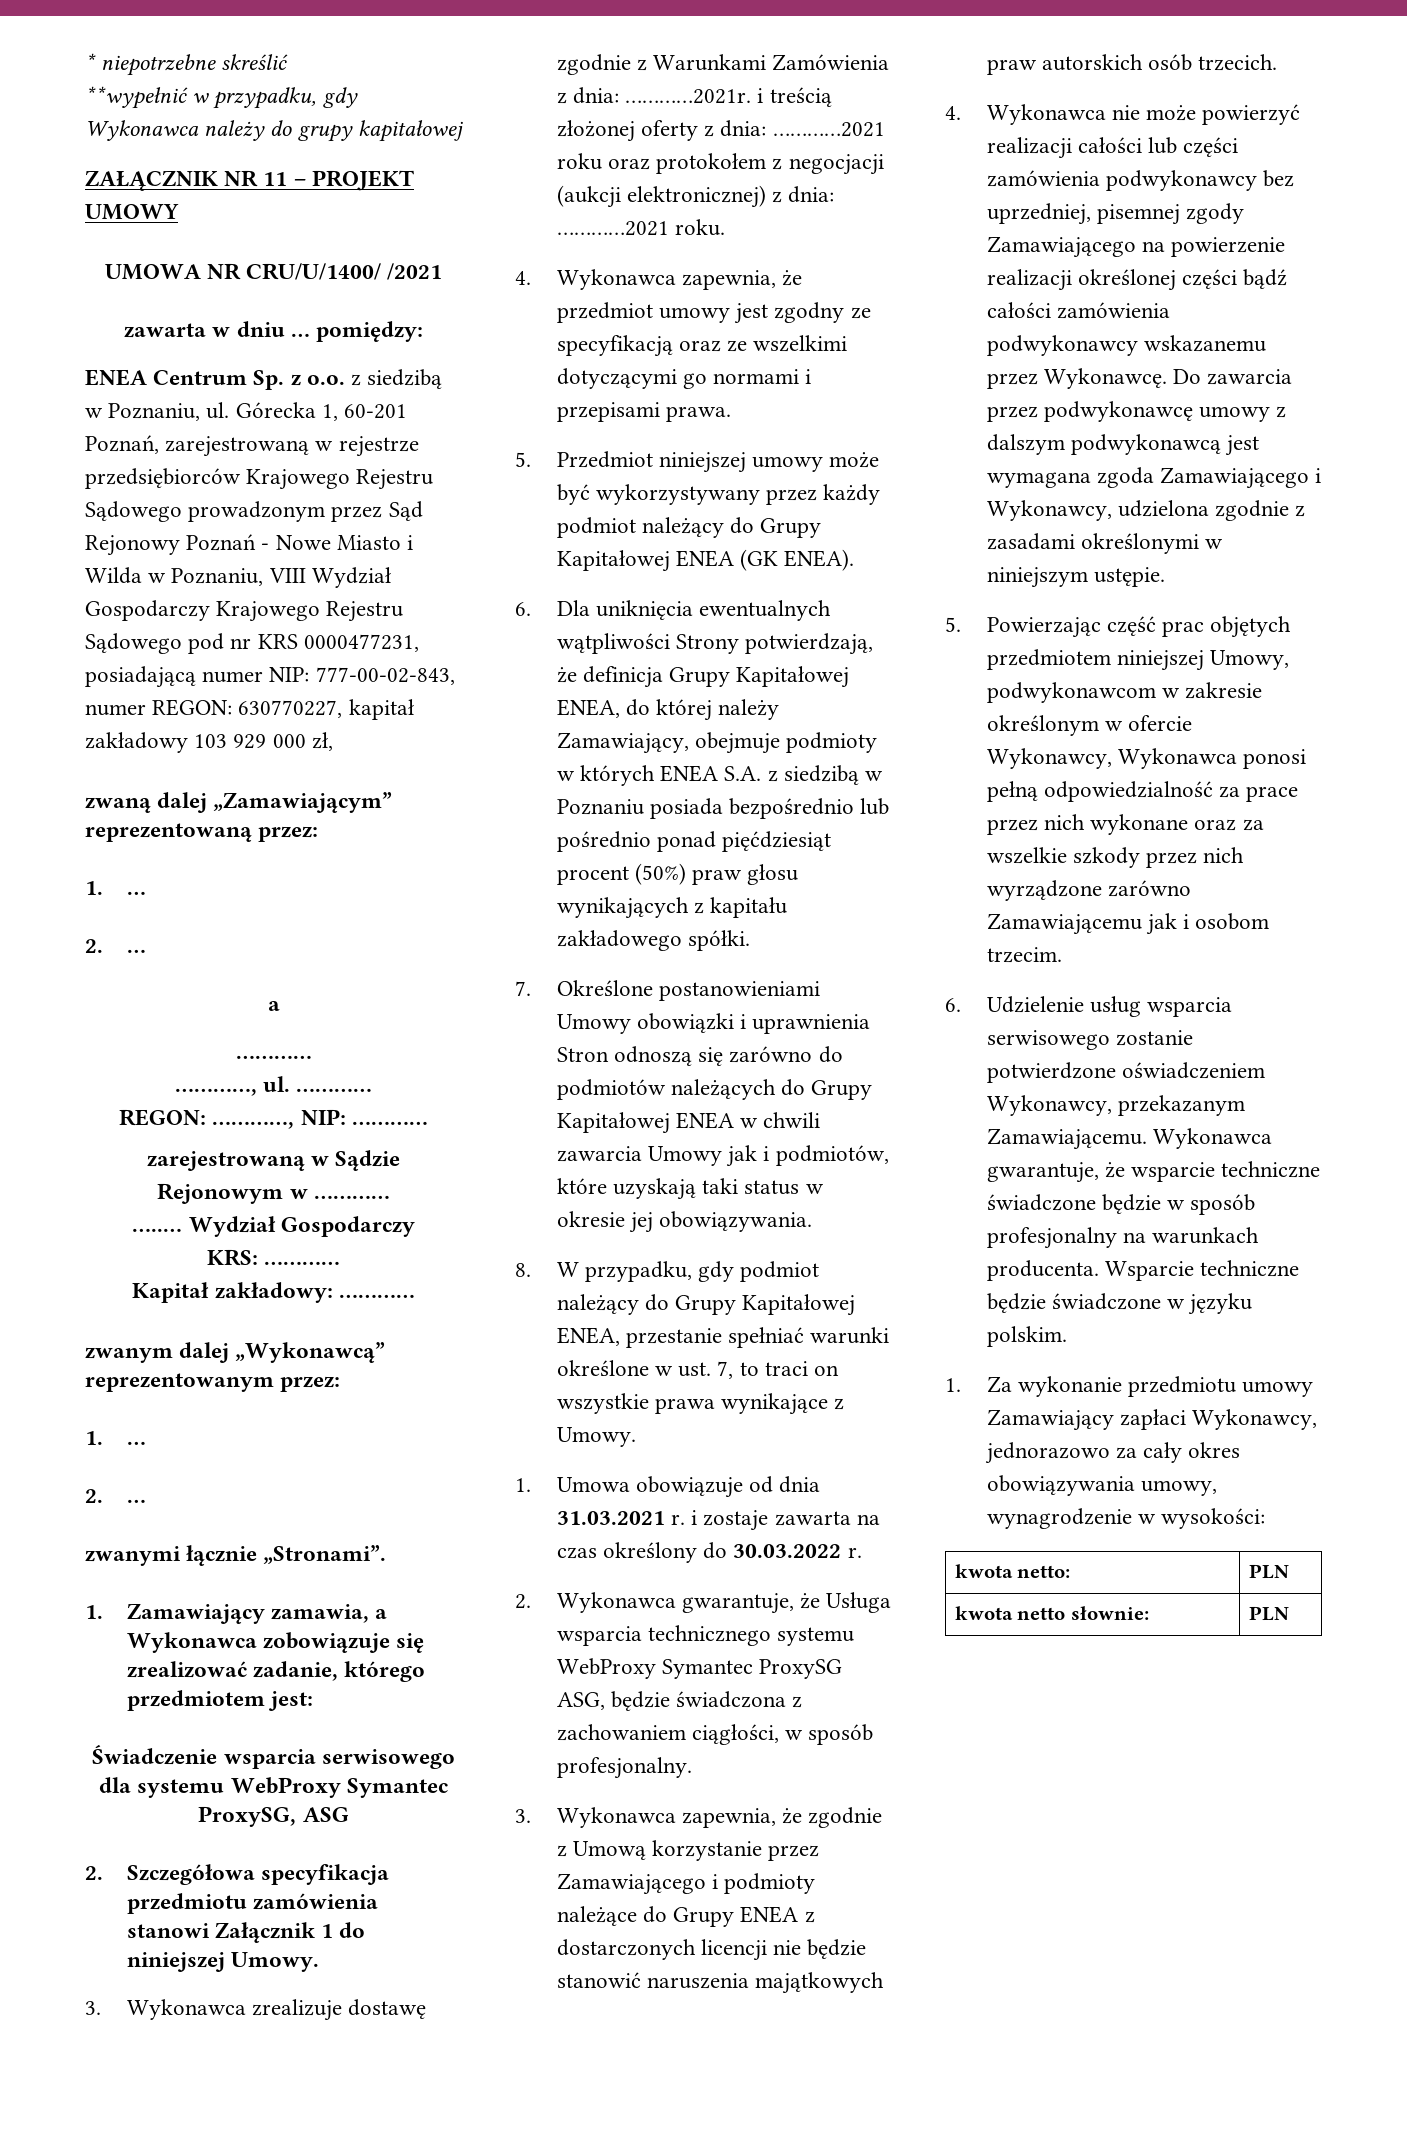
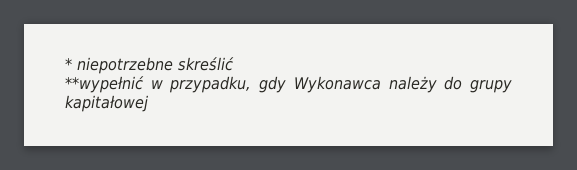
[85,170,414,191] [85,204,179,220] [104,263,443,280] [124,321,423,342] [85,369,443,390] [85,402,408,421] [85,435,419,457] [85,468,434,490] [85,501,423,522] [85,534,414,556] [85,567,391,588] [85,600,404,622] [85,633,419,654] [85,666,455,688] [85,699,414,720] [85,732,333,753] [85,792,393,813] [85,823,319,842] [85,881,146,895] [85,939,146,953] [267,1001,280,1011] [235,1055,312,1059] [174,1076,373,1096] [119,1109,428,1129] [146,1150,401,1171] [157,1183,390,1204] [132,1216,415,1237] [206,1249,341,1266] [132,1282,415,1303] [85,1342,386,1363] [85,1373,341,1392] [85,1431,146,1445] [85,1489,146,1503] [85,1545,387,1566] [85,1603,388,1624] [126,1632,425,1653] [126,1661,426,1682] [126,1690,313,1711] [92,1744,455,1769] [99,1777,448,1798] [198,1806,349,1827] [85,1864,389,1885] [126,1893,378,1914] [126,1922,366,1943] [126,1952,319,1972] [85,1999,427,2021] [556,54,890,75] [556,87,832,107] [556,120,885,142] [556,153,884,175] [556,185,835,208] [556,219,725,236] [515,269,803,290] [556,302,871,324] [556,335,848,357] [556,368,812,389] [556,402,731,422] [515,451,880,473] [556,484,881,505] [556,517,822,538] [556,549,855,572] [515,600,832,621] [556,633,874,655] [556,666,850,688] [556,699,780,721] [556,732,878,754] [556,765,884,786] [556,798,890,819] [556,831,832,852] [556,863,799,885] [556,897,788,919] [556,930,750,951] [515,980,820,1001] [556,1013,871,1034] [556,1046,843,1066] [556,1079,873,1100] [556,1112,821,1134] [556,1145,889,1167] [556,1178,824,1200] [556,1211,813,1233] [515,1261,820,1282] [556,1294,856,1316] [556,1327,890,1348] [556,1360,840,1379] [556,1393,845,1415] [556,1427,636,1447] [515,1476,821,1498] [556,1510,880,1531] [556,1542,862,1563] [515,1592,892,1614] [556,1625,855,1646] [556,1658,843,1679] [556,1691,803,1711] [556,1724,874,1745] [556,1757,692,1779] [515,1807,883,1828] [556,1840,820,1861] [556,1873,816,1895] [556,1906,815,1927] [556,1939,867,1961] [556,1972,885,1994] [986,54,1278,75] [945,104,1301,125] [986,137,1239,159] [986,170,1295,191] [986,203,1245,225] [986,236,1286,258] [986,269,1288,291] [986,302,1170,319] [986,335,1266,356] [986,368,1293,389] [986,401,1287,422] [986,434,1260,456] [986,467,1322,489] [986,500,1306,521] [986,533,1224,554] [986,567,1165,588] [945,616,1292,638] [986,649,1290,671] [986,682,1263,703] [986,715,1193,736] [986,748,1307,769] [986,781,1299,802] [986,814,1264,835] [986,847,1245,868] [986,880,1191,901] [986,913,1270,935] [986,947,1062,963] [945,996,1233,1017] [986,1030,1193,1050] [986,1062,1265,1083] [986,1095,1245,1116] [986,1128,1272,1150] [986,1161,1321,1183] [986,1194,1256,1215] [986,1227,1260,1249] [986,1260,1300,1281] [986,1293,1253,1315] [986,1326,1067,1347] [945,1376,1314,1397] [986,1409,1318,1431] [984,1442,1241,1464] [986,1475,1217,1496] [986,1508,1266,1529] [954,1564,1071,1578] [1248,1564,1289,1579] [954,1606,1149,1620] [1248,1606,1289,1621] // ZAŁĄCZNIK NR 11 – PROJEKT UMOWY // UMOWA NR CRU/U/1400/ /2021 // zawarta w dniu … pomiędzy: // ENEA Centrum Sp. z o.o. z siedzibą w Poznaniu, ul. Górecka 1, 60-201 Poznań, zarejestrowaną w rejestrze przedsiębiorców Krajowego Rejestru Sądowego prowadzonym przez Sąd Rejonowy Poznań - Nowe Miasto i Wilda w Poznaniu, VIII Wydział Gospodarczy Krajowego Rejestru Sądowego pod nr KRS 0000477231, posiadającą numer NIP: 777-00-02-843, numer REGON: 630770227, kapitał zakładowy 103 929 000 zł, // zwaną dalej „Zamawiającym” reprezentowaną przez: // 1. … // 2. … // a // ………… // …………, ul. ………… // REGON: …………, NIP: ………… // zarejestrowaną w Sądzie Rejonowym w ………… // …..… Wydział Gospodarczy // KRS: ………… // Kapitał zakładowy: ………… // zwanym dalej „Wykonawcą” reprezentowanym przez: // 1. … // 2. … // zwanymi łącznie „Stronami”. // 1. Zamawiający zamawia, a Wykonawca zobowiązuje się zrealizować zadanie, którego przedmiotem jest: // Świadczenie wsparcia serwisowego dla systemu WebProxy Symantec ProxySG, ASG // 2. Szczegółowa specyfikacja przedmiotu zamówienia stanowi Załącznik 1 do niniejszej Umowy. // 3. Wykonawca zrealizuje dostawę zgodnie z Warunkami Zamówienia z dnia: …………2021r. i treścią złożonej oferty z dnia: …………2021 roku oraz protokołem z negocjacji (aukcji elektronicznej) z dnia: …………2021 roku. // 4. Wykonawca zapewnia, że przedmiot umowy jest zgodny ze specyfikacją oraz ze wszelkimi dotyczącymi go normami i przepisami prawa. // 5. Przedmiot niniejszej umowy może być wykorzystywany przez każdy podmiot należący do Grupy Kapitałowej ENEA (GK ENEA). // 6. Dla uniknięcia ewentualnych wątpliwości Strony potwierdzają, że definicja Grupy Kapitałowej ENEA, do której należy Zamawiający, obejmuje podmioty w których ENEA S.A. z siedzibą w Poznaniu posiada bezpośrednio lub pośrednio ponad pięćdziesiąt procent (50%) praw głosu wynikających z kapitału zakładowego spółki. // 7. Określone postanowieniami Umowy obowiązki i uprawnienia Stron odnoszą się zarówno do podmiotów należących do Grupy Kapitałowej ENEA w chwili zawarcia Umowy jak i podmiotów, które uzyskają taki status w okresie jej obowiązywania. // 8. W przypadku, gdy podmiot należący do Grupy Kapitałowej ENEA, przestanie spełniać warunki określone w ust. 7, to traci on wszystkie prawa wynikające z Umowy. // 1. Umowa obowiązuje od dnia 31.03.2021 r. i zostaje zawarta na czas określony do 30.03.2022 r. // 2. Wykonawca gwarantuje, że Usługa wsparcia technicznego systemu WebProxy Symantec ProxySG ASG, będzie świadczona z zachowaniem ciągłości, w sposób profesjonalny. // 3. Wykonawca zapewnia, że zgodnie z Umową korzystanie przez Zamawiającego i podmioty należące do Grupy ENEA z dostarczonych licencji nie będzie stanowić naruszenia majątkowych praw autorskich osób trzecich. // 4. Wykonawca nie może powierzyć realizacji całości lub części zamówienia podwykonawcy bez uprzedniej, pisemnej zgody Zamawiającego na powierzenie realizacji określonej części bądź całości zamówienia podwykonawcy wskazanemu przez Wykonawcę. Do zawarcia przez podwykonawcę umowy z dalszym podwykonawcą jest wymagana zgoda Zamawiającego i Wykonawcy, udzielona zgodnie z zasadami określonymi w niniejszym ustępie. // 5. Powierzając część prac objętych przedmiotem niniejszej Umowy, podwykonawcom w zakresie określonym w ofercie Wykonawcy, Wykonawca ponosi pełną odpowiedzialność za prace przez nich wykonane oraz za wszelkie szkody przez nich wyrządzone zarówno Zamawiającemu jak i osobom trzecim. // 6. Udzielenie usług wsparcia serwisowego zostanie potwierdzone oświadczeniem Wykonawcy, przekazanym Zamawiającemu. Wykonawca gwarantuje, że wsparcie techniczne świadczone będzie w sposób profesjonalny na warunkach producenta. Wsparcie techniczne będzie świadczone w języku polskim. // 1. Za wykonanie przedmiotu umowy Zamawiający zapłaci Wykonawcy, jednorazowo za cały okres obowiązywania umowy, wynagrodzenie w wysokości: // kwota netto: | PLN // kwota netto słownie: | PLN -> (148, 103) none

